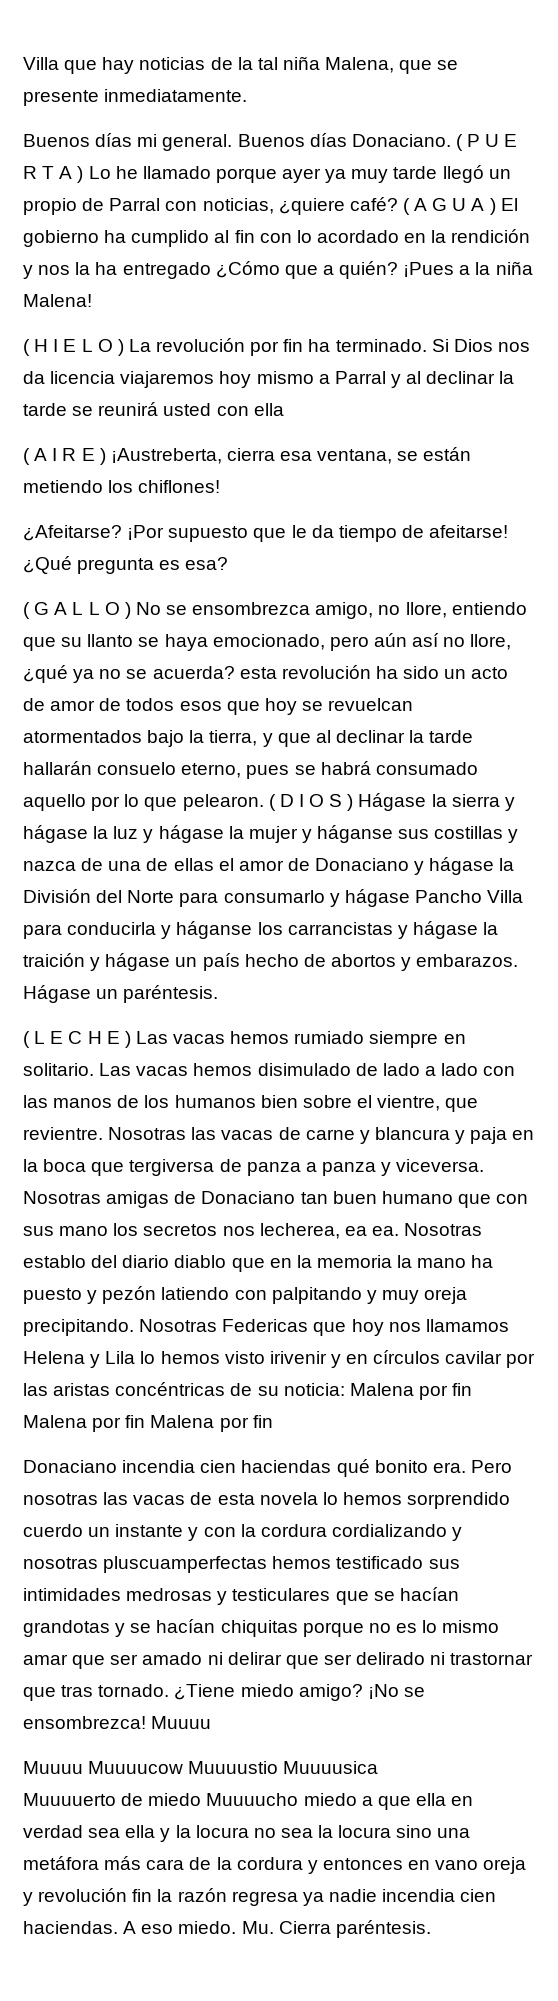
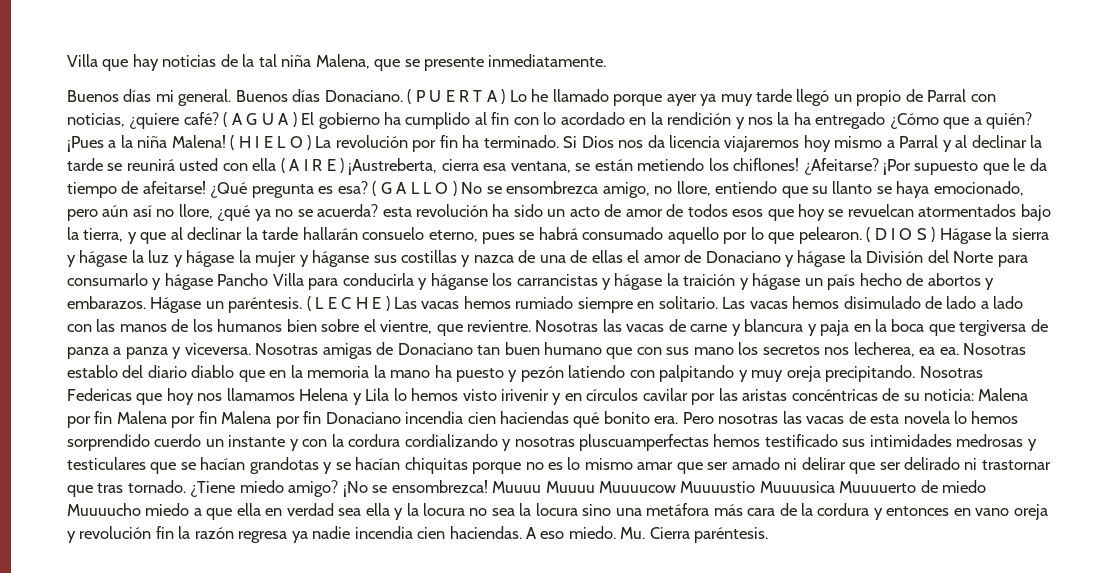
(92, 300) // -> (226, 141) none
(284, 409) // -> (277, 164) none
(221, 486) // -> (800, 164) none
(229, 563) // -> (368, 187) none
(219, 994) // -> (303, 305) none
(273, 1421) // -> (322, 417) none
(212, 1722) // -> (542, 487) none
(379, 1767) // -> (835, 487) none

